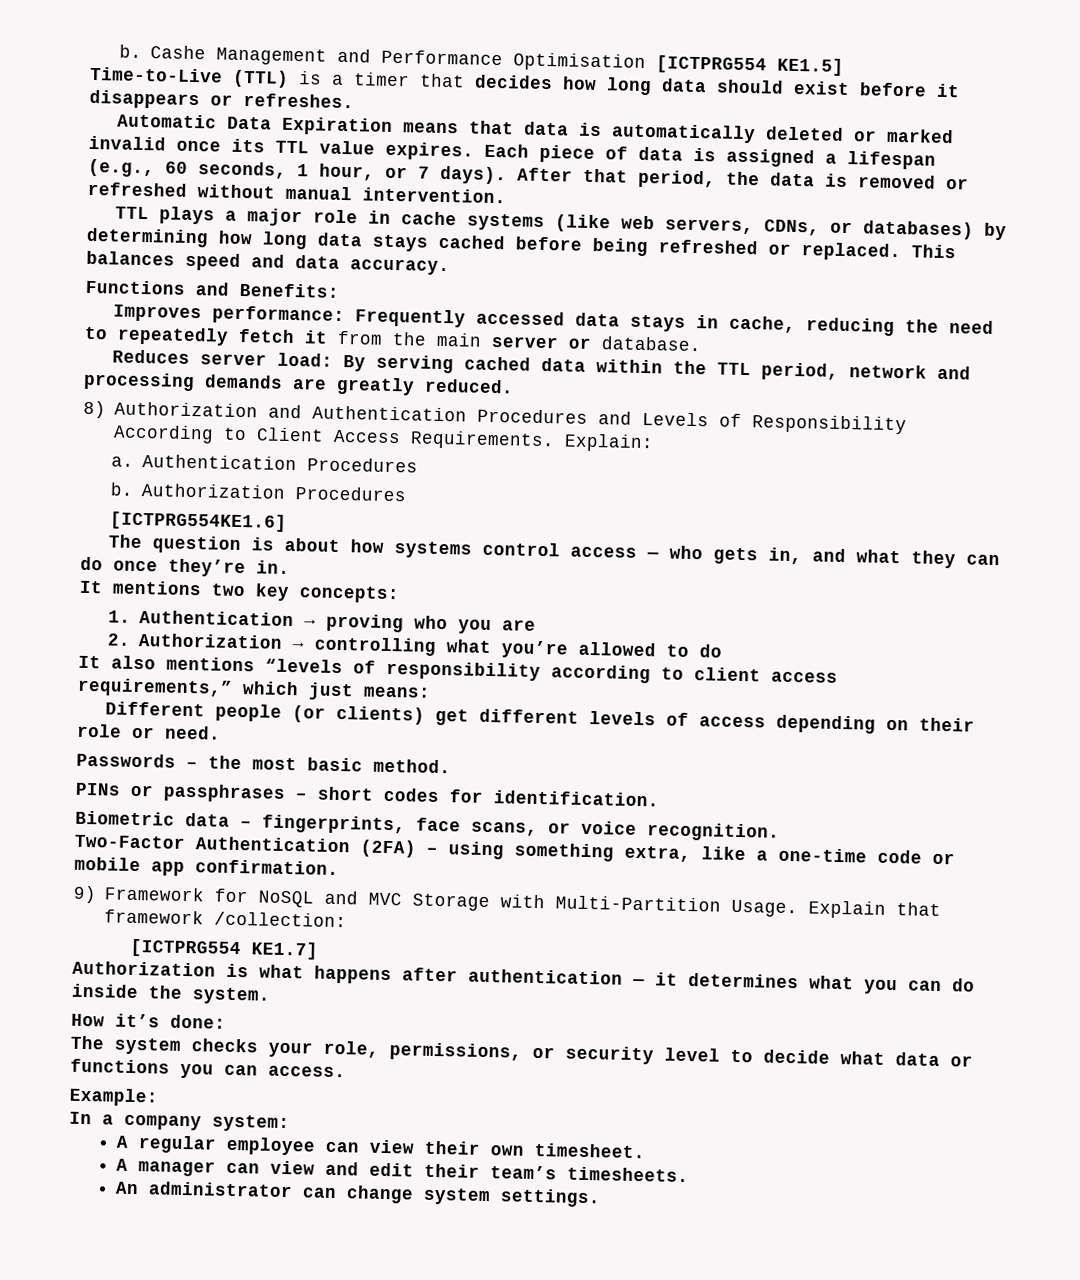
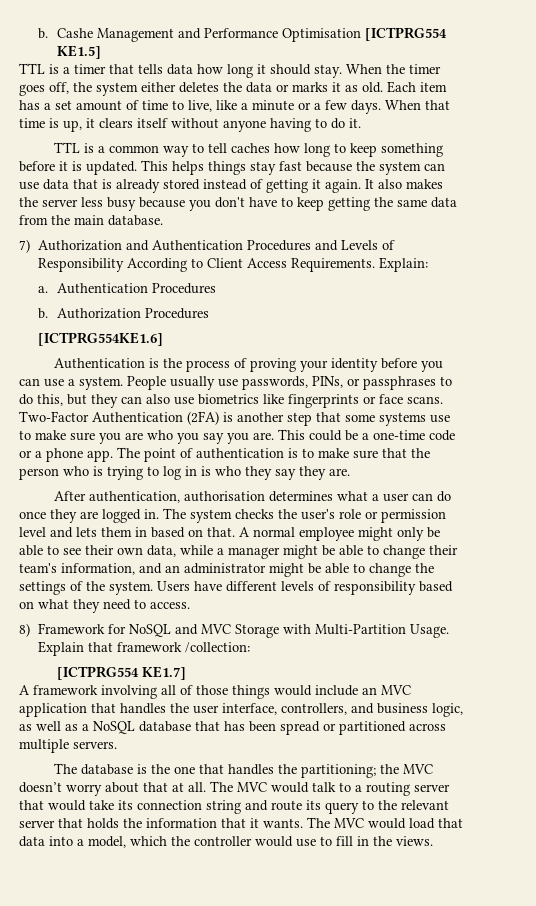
[90,66,289,88] Time-to-Live (TTL) -> [19,63,45,74] TTL
[474,74,960,98] [89,89,354,110] [116,113,954,144] [88,135,936,170] [88,158,969,190] [87,181,506,204] [114,206,1007,241] [86,227,956,262] [86,250,450,276] [85,279,340,298] [112,304,994,336] [84,326,328,346] decides how long data should exist before it disappears or refreshes. // Automatic Data Expiration means that data is automatically deleted or marked invalid once its TTL value expires. Each piece of data is assigned a lifespan (e.g., 60 seconds, 1 hour, or 7 days). After that period, the data is removed or refreshed without manual intervention. // TTL plays a major role in cache systems (like web servers, CDNs, or databases) by determining how long data stays cached before being refreshed or replaced. This balances speed and data accuracy. // Functions and Benefits: // Improves performance: Frequently accessed data stays in cache, reducing the need to repeatedly fetch it -> [138,64,441,78] [19,81,447,96] [19,100,450,114] [19,118,361,132] [53,142,443,157] [19,160,445,175] [19,179,443,193] [19,197,457,211] tells data how long it should stay. When the timer goes off, the system either deletes the data or marks it as old. Each item has a set amount of time to live, like a minute or a few days. When that time is up, it clears itself without anyone having to do it. // TTL is a common way to tell caches how long to keep something before it is updated. This helps things stay fast because the system can use data that is already stored instead of getting it again. It also makes the server less busy because you don't have to keep getting the same data
[491,335,592,349] server or -> (104, 220) none
[111,349,971,381] [83,371,514,396] [83,400,106,419] Reduces server load: By serving cached data within the TTL period, network and processing demands are greatly reduced. // 8) -> [19,239,30,253] 7)
[107,534,1000,569] [80,556,290,578] [79,580,400,604] [107,610,536,635] [106,633,722,659] [78,655,838,684] [77,677,431,701] [104,701,975,734] [76,723,221,740] [76,752,451,774] [75,782,659,807] [75,810,780,842] [74,834,955,865] [74,856,339,876] [73,885,97,904] The question is about how systems control access — who gets in, and what they can do once they’re in. // It mentions two key concepts: // 1. Authentication → proving who you are // 2. Authorization → controlling what you’re allowed to do // It also mentions “levels of responsibility according to client access requirements,” which just means: // Different people (or clients) get different levels of access depending on their role or need. // Passwords – the most basic method. // PINs or passphrases – short codes for identification. // Biometric data – fingerprints, face scans, or voice recognition. // Two-Factor Authentication (2FA) – using something extra, like a one-time code or mobile app confirmation. // 9) -> [53,358,443,372] [19,376,452,390] [19,394,443,408] [19,411,450,426] [19,429,455,444] [19,447,430,462] [19,466,350,480] [53,491,451,503] [19,508,446,523] [19,527,440,541] [19,545,458,559] [19,563,434,577] [19,581,453,595] [19,599,190,613] [19,623,30,637] Authentication is the process of proving your identity before you can use a system. People usually use passwords, PINs, or passphrases to do this, but they can also use biometrics like fingerprints or face scans. Two-Factor Authentication (2FA) is another step that some systems use to make sure you are who you say you are. This could be a one-time code or a phone app. The point of authentication is to make sure that the person who is trying to log in is who they say they are. // After authentication, authorisation determines what a user can do once they are logged in. The system checks the user's role or permission level and lets them in based on that. A normal employee might only be able to see their own data, while a manager might be able to change their team's information, and an administrator might be able to change the settings of the system. Users have different levels of responsibility based on what they need to access. // 8)
[72,960,975,995] [71,983,271,1005] [71,1013,226,1029] [70,1035,973,1067] [70,1058,346,1079] [69,1087,158,1107] [69,1111,290,1133] [116,1135,646,1159] [116,1158,690,1183] [115,1181,602,1208] Authorization is what happens after authentication — it determines what you can do inside the system. // How it’s done: // The system checks your role, permissions, or security level to decide what data or functions you can access. // Example: // In a company system: // A regular employee can view their own timesheet. // A manager can view and edit their team’s timesheets. // An administrator can change system settings. -> [19,685,411,699] [19,703,463,717] [19,721,446,735] [19,739,117,753] [53,763,433,778] [19,781,450,796] [19,800,449,814] [19,817,463,829] [19,836,433,848] A framework involving all of those things would include an MVC application that handles the user interface, controllers, and business logic, as well as a NoSQL database that has been spread or partitioned across multiple servers. // The database is the one that handles the partitioning; the MVC doesn’t worry about that at all. The MVC would talk to a routing server that would take its connection string and route its query to the relevant server that holds the information that it wants. The MVC would load that data into a model, which the controller would use to fill in the views.

